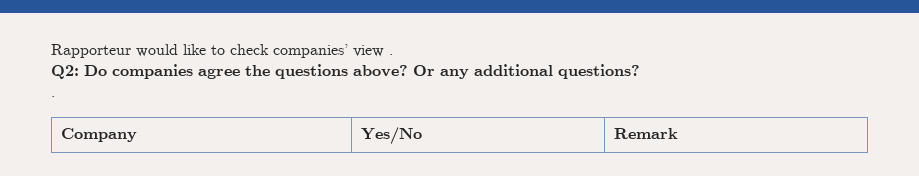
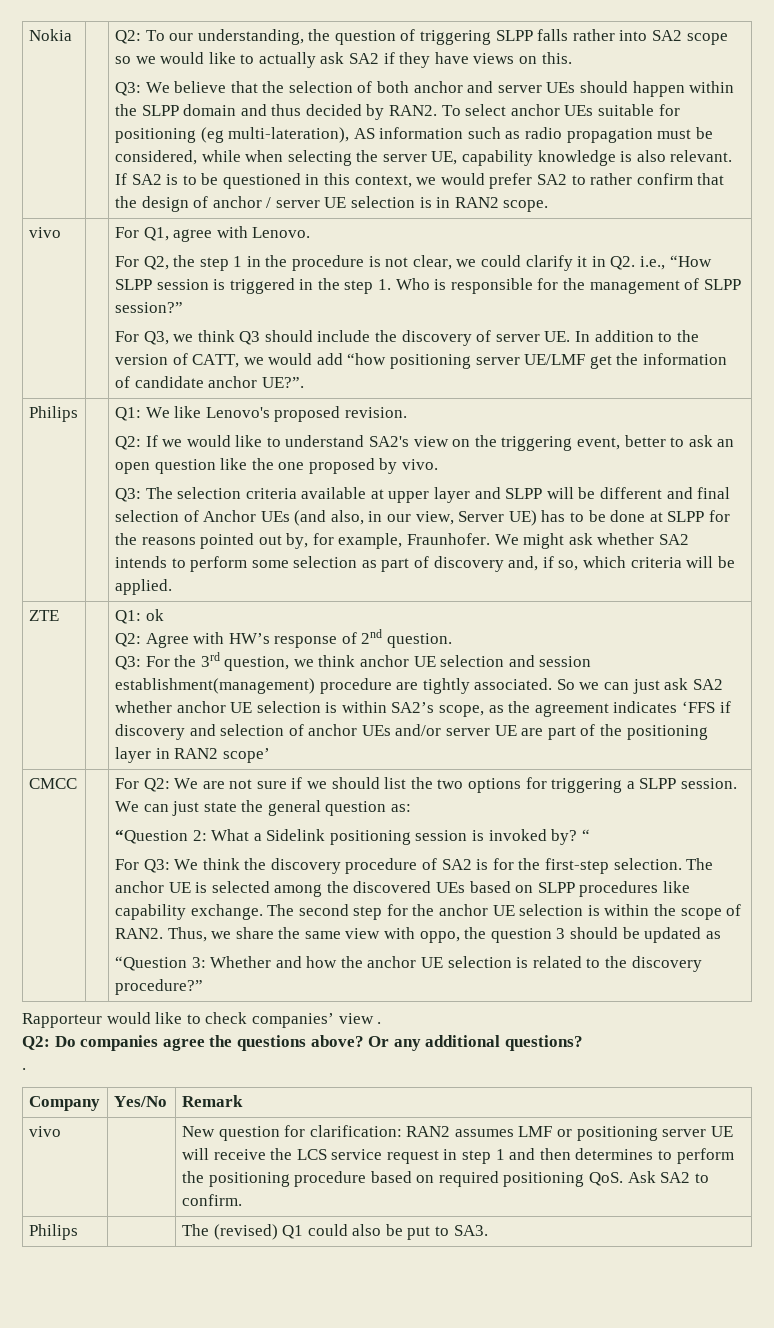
(51, 51) none -> [28,29,72,41] [114,29,728,45] [114,52,572,68] [114,81,735,97] [114,104,680,120] [114,127,713,143] [114,150,733,166] [114,173,725,189] [114,196,549,212] [28,227,61,238] [114,226,311,242] [114,255,712,271] [114,278,741,294] [114,302,183,313] [114,330,699,346] [114,353,728,369] [114,376,304,388] [28,406,78,422] [114,406,407,422] [114,435,735,451] [114,458,439,474] [114,487,731,503] [114,510,730,526] [114,533,690,549] [114,556,735,572] [114,579,172,595] [28,610,59,621] [114,609,164,624] [114,629,453,648] [114,652,592,671] [114,678,723,694] [114,701,731,717] [114,724,708,740] [114,747,270,763] [28,778,77,789] [114,777,737,793] [114,800,412,816] [114,829,590,845] [114,858,714,874] [114,881,691,897] [114,904,742,920] [114,927,721,943] [114,956,702,972] [114,979,203,995] Nokia | | Q2: To our understanding, the question of triggering SLPP falls rather into SA2 scope so we would like to actually ask SA2 if they have views on this. // Q3: We believe that the selection of both anchor and server UEs should happen within the SLPP domain and thus decided by RAN2. To select anchor UEs suitable for positioning (eg multi-lateration), AS information such as radio propagation must be considered, while when selecting the server UE, capability knowledge is also relevant. If SA2 is to be questioned in this context, we would prefer SA2 to rather confirm that the design of anchor / server UE selection is in RAN2 scope. // vivo | | For Q1, agree with Lenovo. // For Q2, the step 1 in the procedure is not clear, we could clarify it in Q2. i.e., “How SLPP session is triggered in the step 1. Who is responsible for the management of SLPP session?” // For Q3, we think Q3 should include the discovery of server UE. In addition to the version of CATT, we would add “how positioning server UE/LMF get the information of candidate anchor UE?”. // Philips | | Q1: We like Lenovo's proposed revision. // Q2: If we would like to understand SA2's view on the triggering event, better to ask an open question like the one proposed by vivo. // Q3: The selection criteria available at upper layer and SLPP will be different and final selection of Anchor UEs (and also, in our view, Server UE) has to be done at SLPP for the reasons pointed out by, for example, Fraunhofer. We might ask whether SA2 intends to perform some selection as part of discovery and, if so, which criteria will be applied. // ZTE | | Q1: ok // Q2: Agree with HW’s response of 2nd question. // Q3: For the 3rd question, we think anchor UE selection and session establishment(management) procedure are tightly associated. So we can just ask SA2 whether anchor UE selection is within SA2’s scope, as the agreement indicates ‘FFS if discovery and selection of anchor UEs and/or server UE are part of the positioning layer in RAN2 scope’ // CMCC | | For Q2: We are not sure if we should list the two options for triggering a SLPP session. We can just state the general question as: // “Question 2: What a Sidelink positioning session is invoked by? “ // For Q3: We think the discovery procedure of SA2 is for the first-step selection. The anchor UE is selected among the discovered UEs based on SLPP procedures like capability exchange. The second step for the anchor UE selection is within the scope of RAN2. Thus, we share the same view with oppo, the question 3 should be updated as // “Question 3: Whether and how the anchor UE selection is related to the discovery procedure?” //
(678, 133) none -> [28,1126,61,1137] [181,1125,733,1141] [181,1148,734,1164] [181,1171,709,1187] [181,1194,242,1206] [28,1224,78,1240] [181,1224,488,1240] // vivo | | New question for clarification: RAN2 assumes LMF or positioning server UE will receive the LCS service request in step 1 and then determines to perform the positioning procedure based on required positioning QoS. Ask SA2 to confirm. // Philips | | The (revised) Q1 could also be put to SA3.

